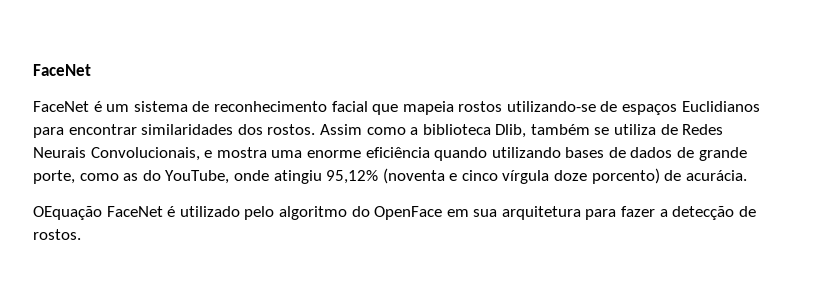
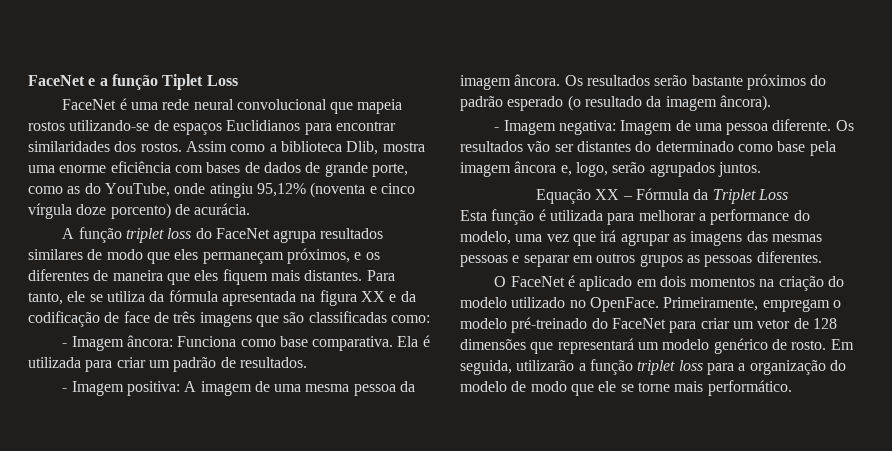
[33,64,91,76] [33,101,368,112] FaceNet // FaceNet é um sistema de reconhecimento facial -> [28,74,238,90] [62,98,327,110] FaceNet e a função Tiplet Loss // FaceNet é uma rede neural convolucional
[530,124,724,135] [33,147,213,161] também se utiliza de Redes Neurais Convolucionais, e -> (379, 148) none
[434,147,561,161] quando utilizando -> [174,165,203,173] com
[33,206,756,220] [33,229,81,240] OEquação FaceNet é utilizado pelo algoritmo do OpenFace em sua arquitetura para fazer a detecção de rostos. -> [62,227,384,243] [28,248,380,264] [28,269,395,285] [28,290,416,306] [28,311,430,327] [62,335,430,351] [28,357,307,372] [62,381,416,396] [460,74,827,90] [460,95,771,111] [494,119,854,135] [460,141,836,156] [460,161,761,177] [536,188,788,204] [460,209,810,225] [460,230,822,246] [460,251,822,267] [494,275,845,291] [460,297,841,312] [460,317,837,333] [460,338,854,354] [460,359,846,375] [460,380,792,396] A função triplet loss do FaceNet agrupa resultados similares de modo que eles permaneçam próximos, e os diferentes de maneira que eles fiquem mais distantes. Para tanto, ele se utiliza da fórmula apresentada na figura XX e da codificação de face de três imagens que são classificadas como: // - Imagem âncora: Funciona como base comparativa. Ela é utilizada para criar um padrão de resultados. // - Imagem positiva: A imagem de uma mesma pessoa da imagem âncora. Os resultados serão bastante próximos do padrão esperado (o resultado da imagem âncora). // - Imagem negativa: Imagem de uma pessoa diferente. Os resultados vão ser distantes do determinado como base pela imagem âncora e, logo, serão agrupados juntos. // Equação XX – Fórmula da Triplet Loss // Esta função é utilizada para melhorar a performance do modelo, uma vez que irá agrupar as imagens das mesmas pessoas e separar em outros grupos as pessoas diferentes. // O FaceNet é aplicado em dois momentos na criação do modelo utilizado no OpenFace. Primeiramente, empregam o modelo pré-treinado do FaceNet para criar um vetor de 128 dimensões que representará um modelo genérico de rosto. Em seguida, utilizarão a função triplet loss para a organização do modelo de modo que ele se torne mais performático.

